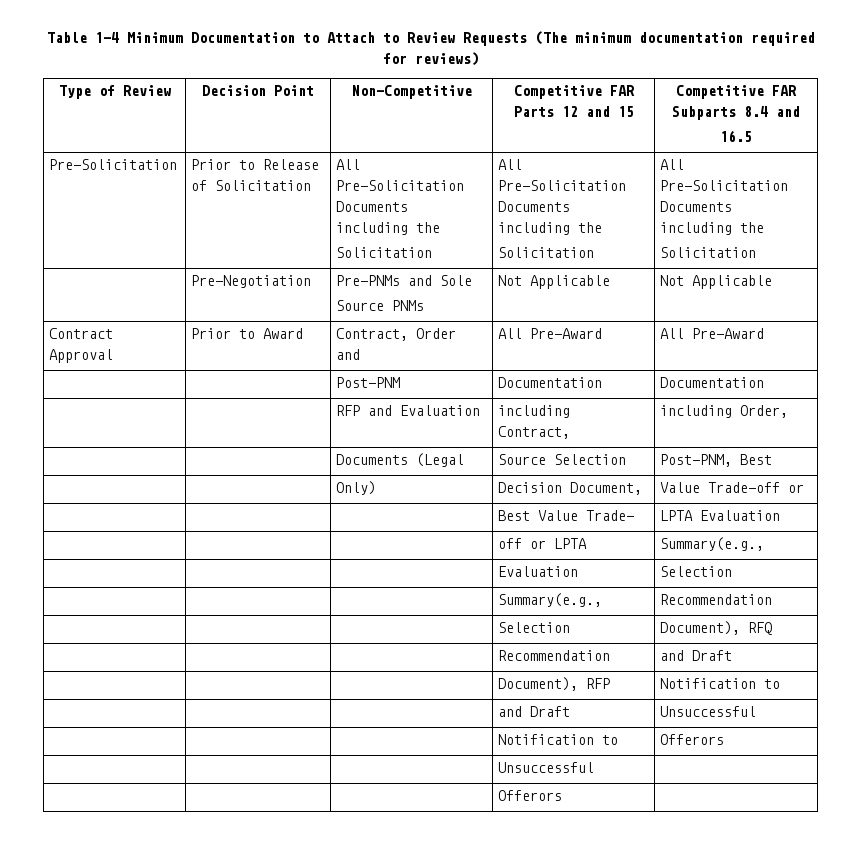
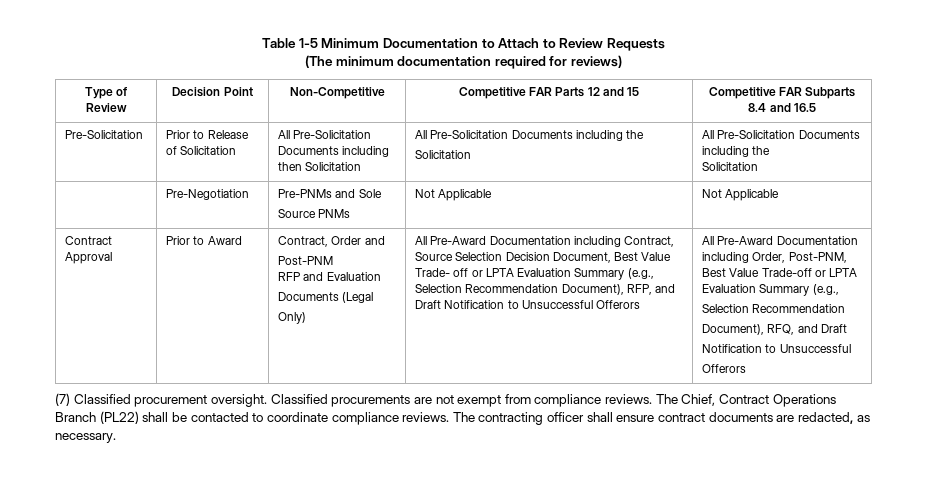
[94,32,119,43] 1-4 -> [298,38,318,48] 1-5
(527, 39) none -> (666, 44) //
(800, 111) // -> (791, 107) none
[416,222,441,233] the // -> [278,162,303,171] then
[498,328,603,339] [660,328,765,339] [336,377,401,388] [498,377,603,388] [660,377,765,388] [336,405,481,416] [498,405,571,418] [498,426,571,439] [660,405,789,418] [336,453,465,467] [498,454,627,465] | All Pre-Award | All Pre-Award // | | Post-PNM | Documentation | Documentation // | | RFP and Evaluation | including Contract, | including Order, // | | Documents (Legal | Source Selection | -> [278,256,334,265] [278,272,381,281] [278,292,374,303] [278,312,307,324] [415,236,675,247] [415,252,672,263] [415,268,654,280] [415,284,676,295] [415,300,641,309] [702,236,858,245] [702,252,786,263] // Post-PNM // RFP and Evaluation // Documents (Legal // Only) | All Pre-Award Documentation including Contract, Source Selection Decision Document, Best Value Trade- off or LPTA Evaluation Summary (e.g., Selection Recommendation Document), RFP, and Draft Notification to Unsuccessful Offerors | All Pre-Award Documentation including Order,
[336,481,377,495] [498,482,643,495] // | | Only) | Decision Document, | -> (727, 272) none
[498,510,635,521] [660,510,781,521] [498,538,588,549] [660,537,765,551] [498,566,579,577] [660,566,733,577] [498,593,603,607] [660,594,773,605] [498,622,571,633] [660,621,773,635] [498,650,611,661] [660,650,733,661] [498,677,611,691] [660,678,781,689] [498,706,571,717] [660,706,757,717] [498,734,619,745] [660,734,725,745] [498,762,595,773] [498,790,563,801] // | | | Best Value Trade- | LPTA Evaluation // | | | off or LPTA | Summary(e.g., // | | | Evaluation | Selection // | | | Summary(e.g., | Recommendation // | | | Selection | Document), RFQ // | | | Recommendation | and Draft // | | | Document), RFP | Notification to // | | | and Draft | Unsuccessful // | | | Notification to | Offerors // | | | Unsuccessful | // | | | Offerors | -> [829,268,858,277] [702,284,839,296] [702,304,846,313] [702,324,847,335] [702,344,851,353] [702,364,747,373] [55,393,836,407] [55,411,870,425] [55,433,116,443] LPTA Evaluation Summary (e.g., // Selection Recommendation // Document), RFQ, and Draft // Notification to Unsuccessful // Offerors // (7) Classified procurement oversight. Classified procurements are not exempt from compliance reviews. The Chief, Contract Operations Branch (PL22) shall be contacted to coordinate compliance reviews. The contracting officer shall ensure contract documents are redacted, as necessary.

